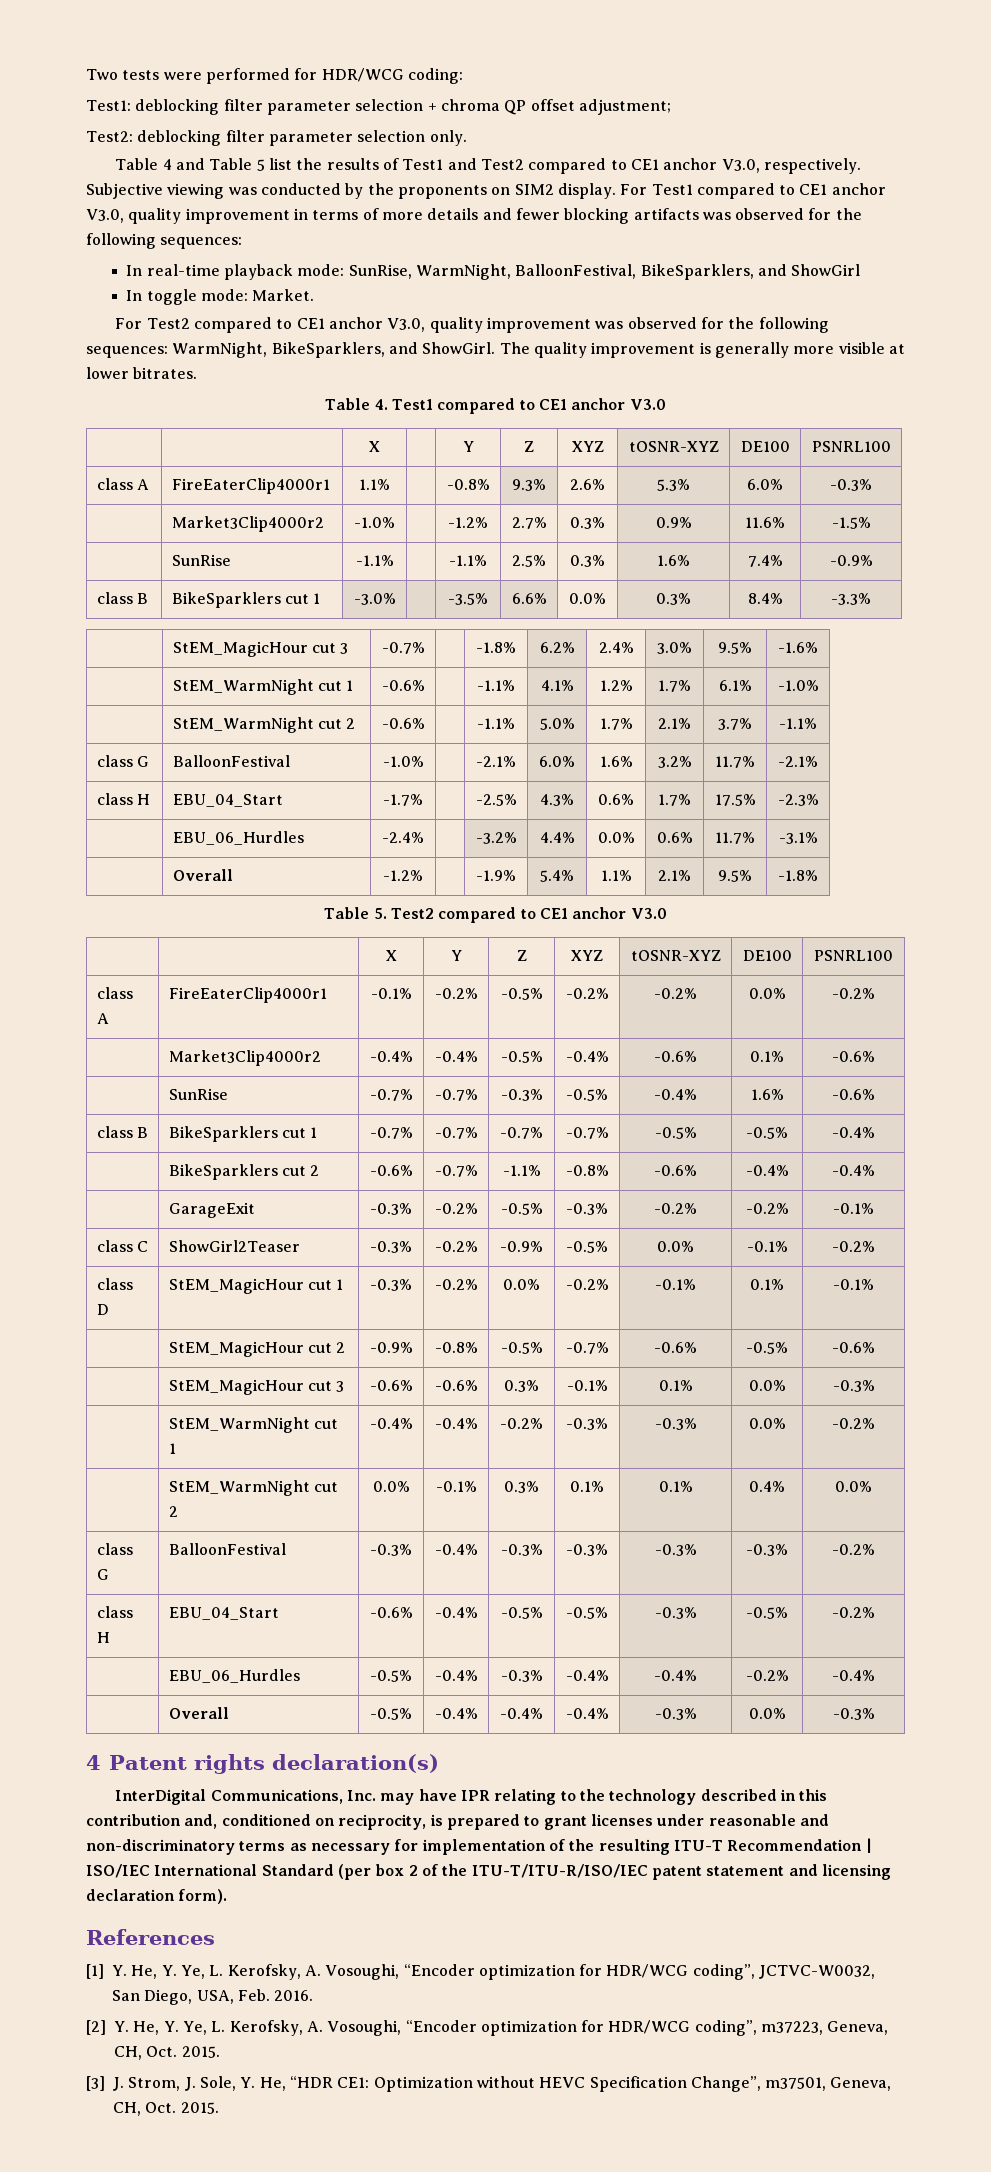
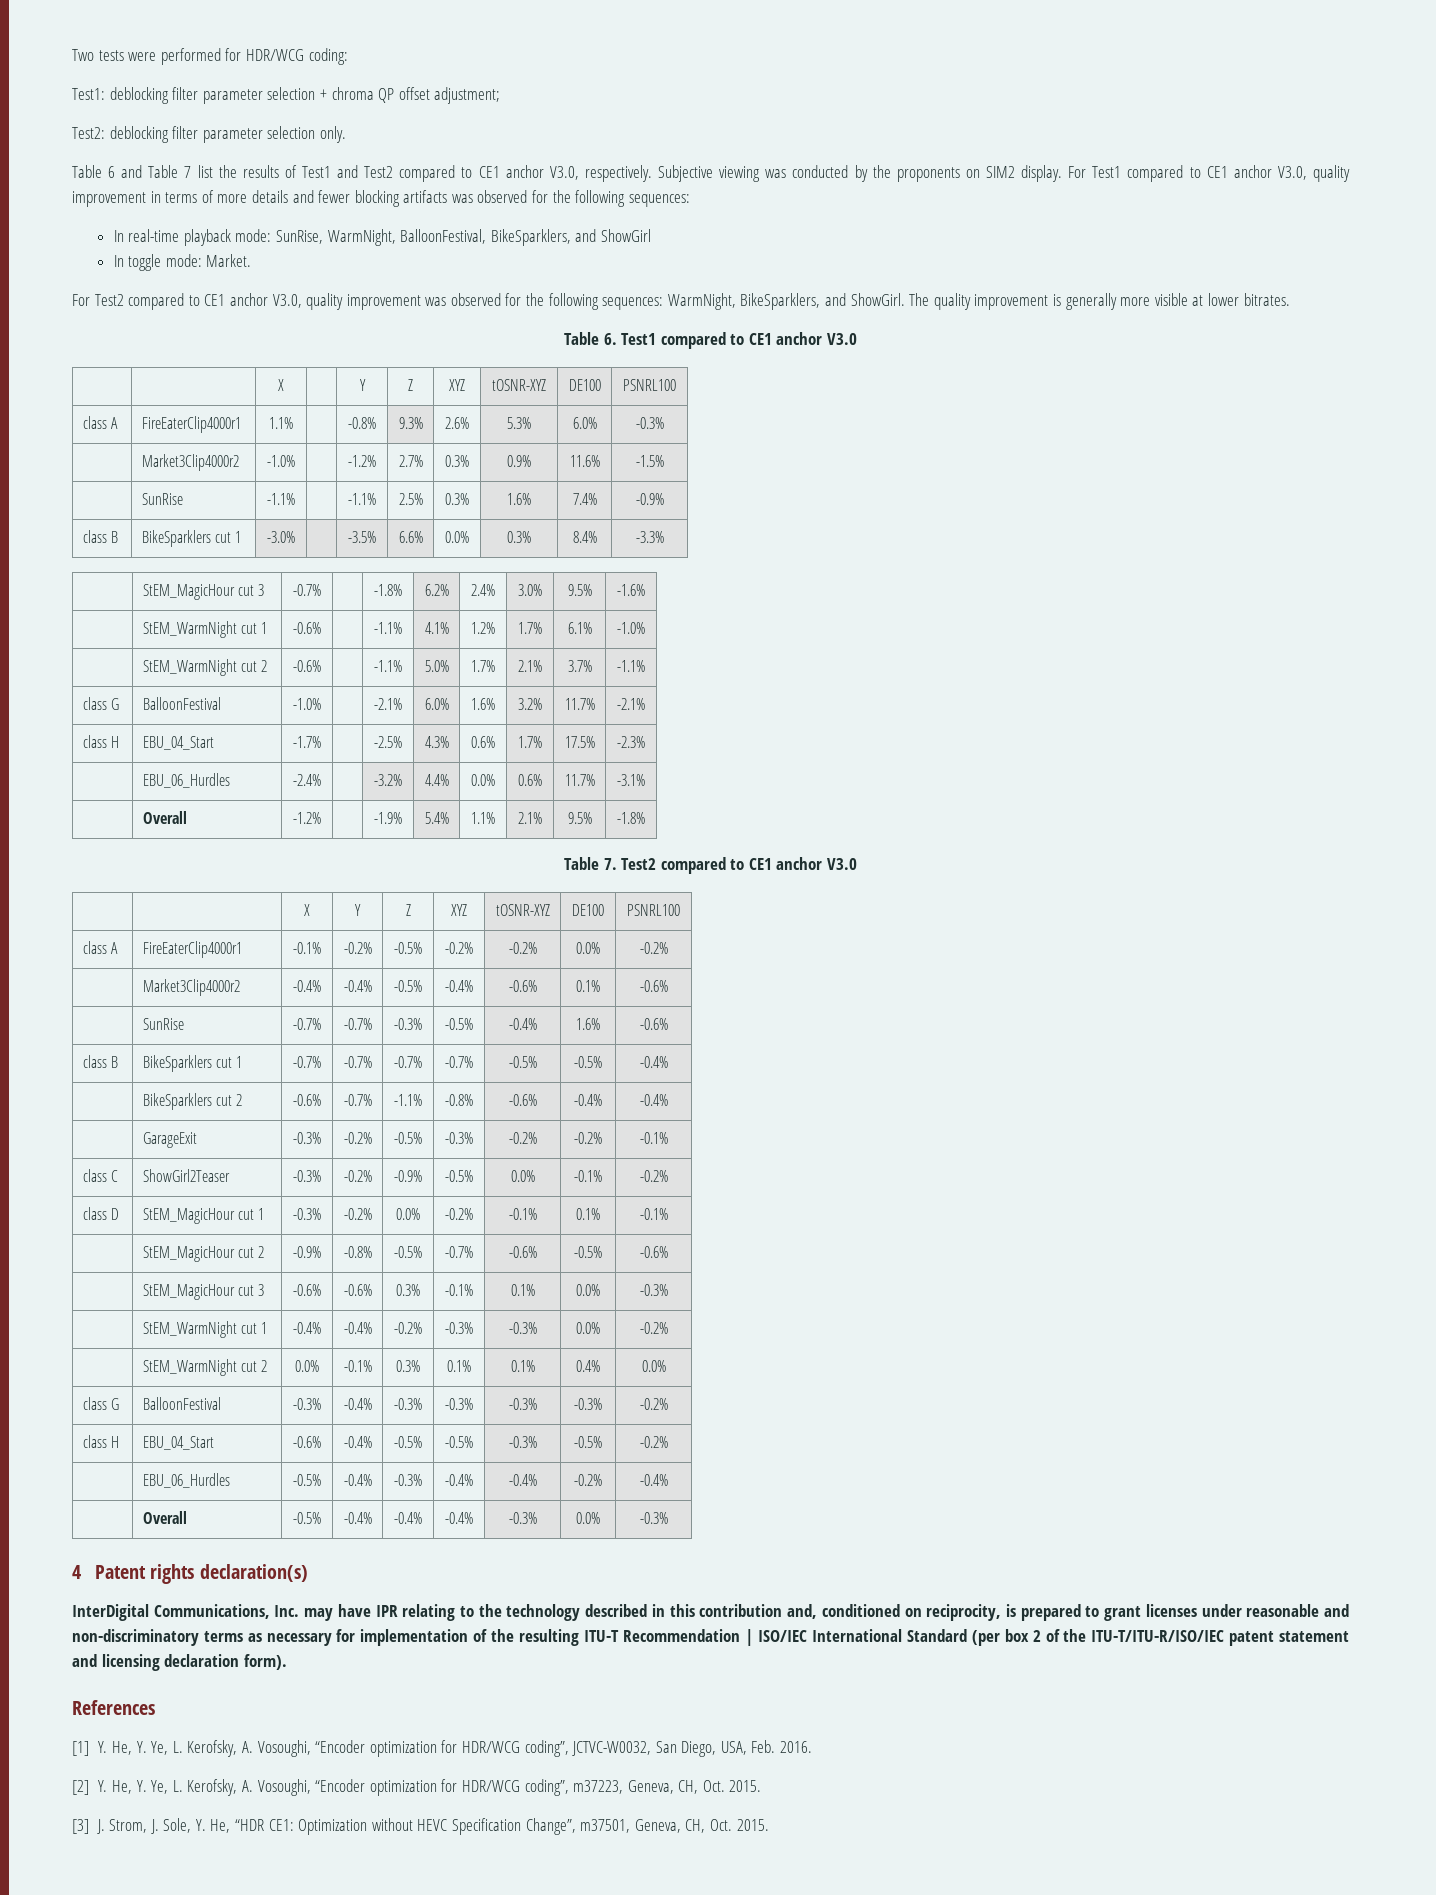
[162,159,172,170] 4 -> [108,166,116,178] 6
[256,159,265,171] 5 -> [184,166,192,178] 7
[374,399,388,410] 4. -> [603,333,617,345] 6.
[373,908,387,919] 5. -> [603,858,617,870] 7.

